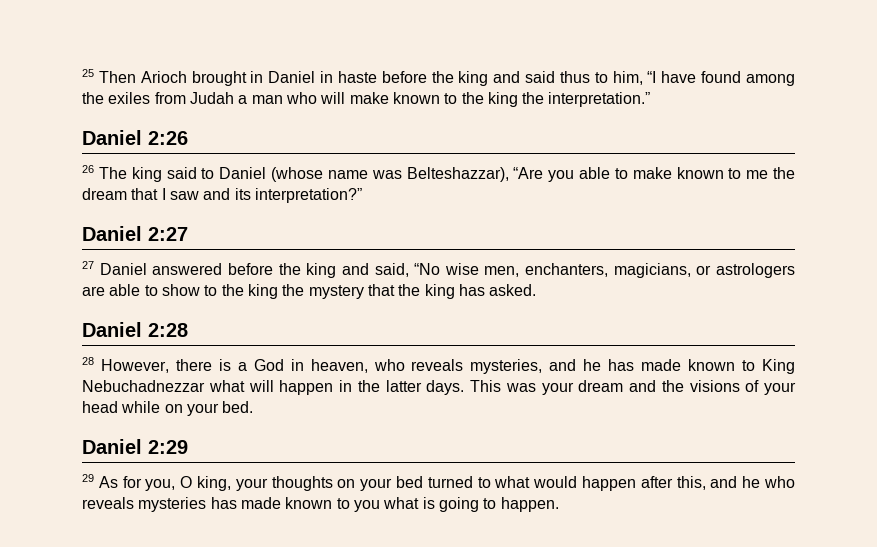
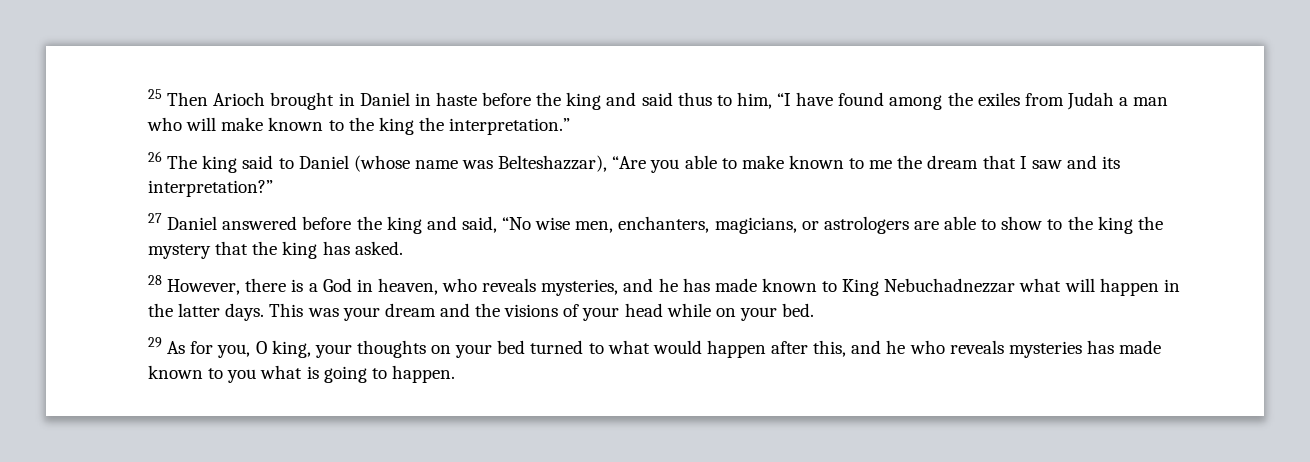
[82,130,188,145] // Daniel 2:26 -> (571, 126) none
[82,226,188,241] // Daniel 2:27 -> (273, 188) none
[82,322,188,337] // Daniel 2:28 -> (403, 248) none
[82,439,188,454] // Daniel 2:29 -> (815, 310) none

